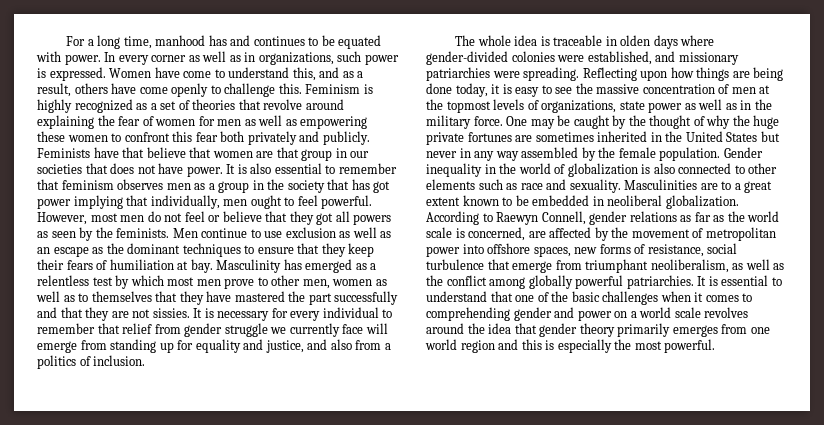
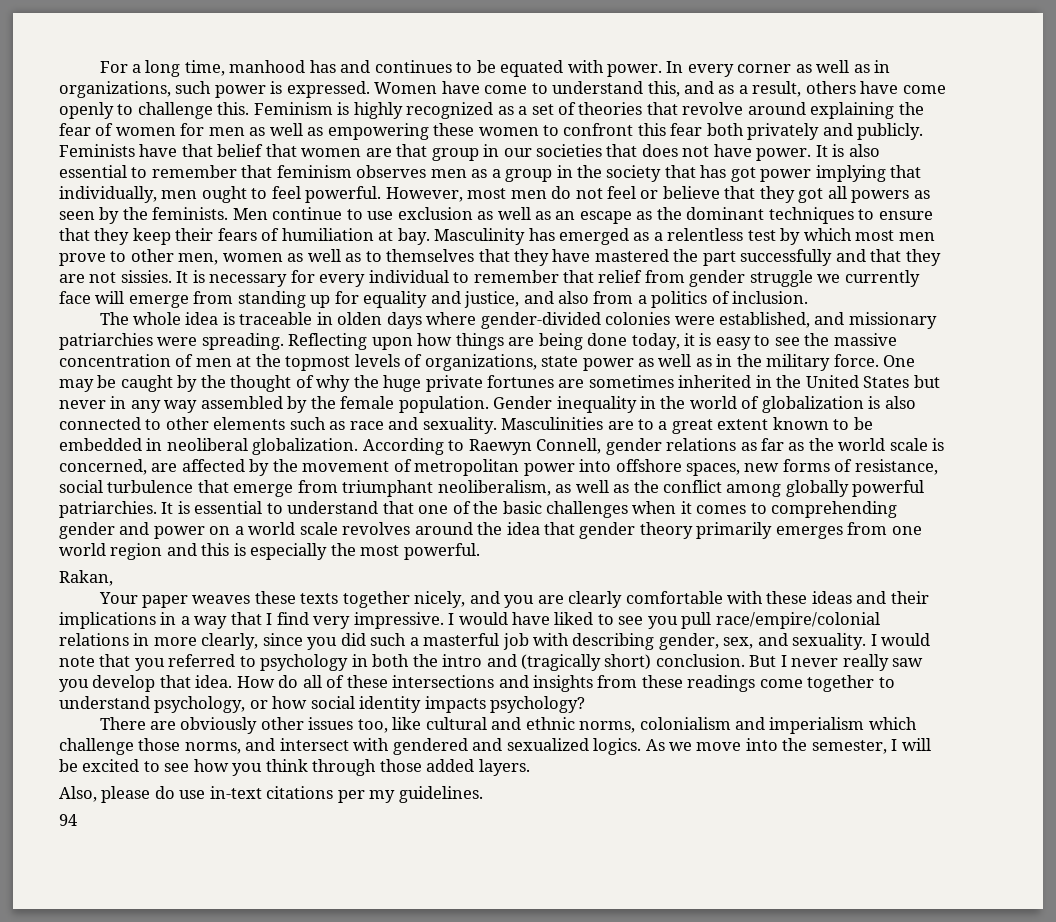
[146,147,186,158] believe -> [217,144,264,157] belief
(716, 346) none -> [59,570,113,586] [98,591,929,608] [59,612,880,629] [59,633,931,650] [59,654,924,671] [59,675,895,692] [59,696,586,713] [99,717,917,734] [59,738,931,755] [59,759,530,776] [59,786,483,803] [59,814,77,826] // Rakan, // Your paper weaves these texts together nicely, and you are clearly comfortable with these ideas and their implications in a way that I find very impressive. I would have liked to see you pull race/empire/colonial relations in more clearly, since you did such a masterful job with describing gender, sex, and sexuality. I would note that you referred to psychology in both the intro and (tragically short) conclusion. But I never really saw you develop that idea. How do all of these intersections and insights from these readings come together to understand psychology, or how social identity impacts psychology? // There are obviously other issues too, like cultural and ethnic norms, colonialism and imperialism which challenge those norms, and intersect with gendered and sexualized logics. As we move into the semester, I will be excited to see how you think through those added layers. // Also, please do use in-text citations per my guidelines. // 94

